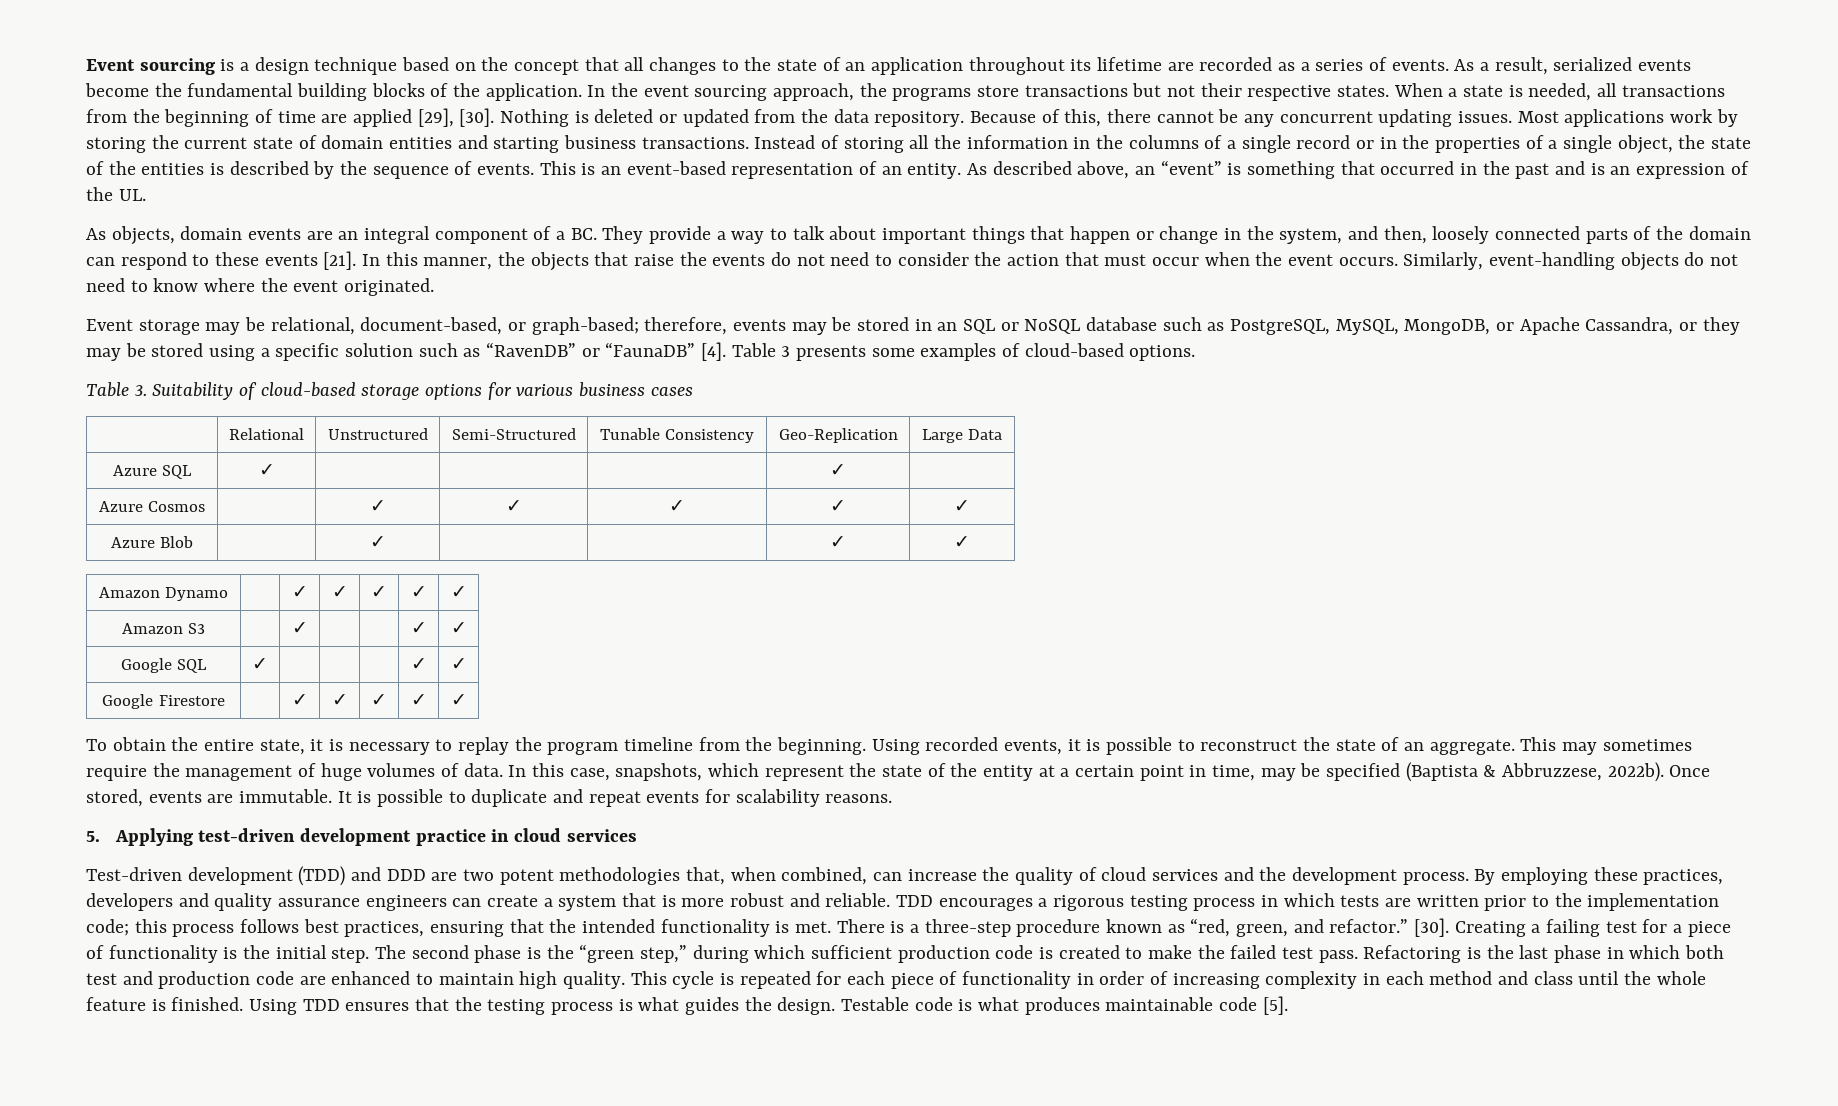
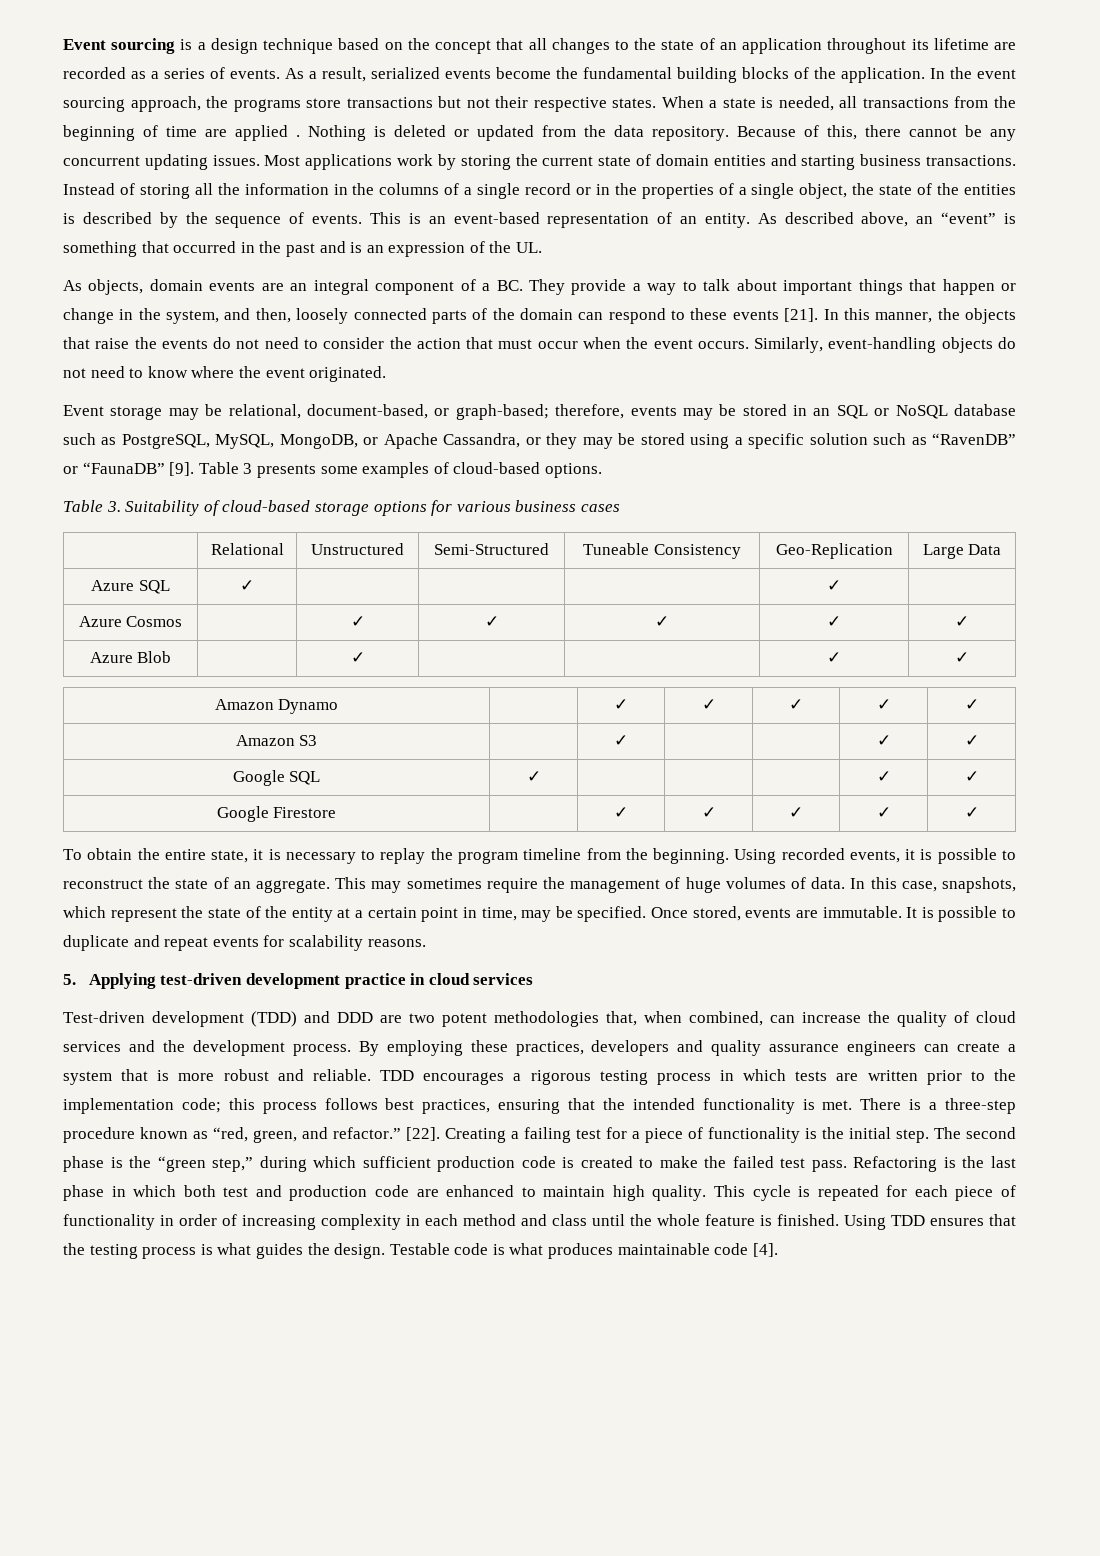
[417,108,495,127] [29], [30]. -> [296,135,300,137] .
[701,342,727,361] [4]. -> [169,462,195,476] [9].
[599,428,660,440] Tunable -> [583,543,650,555] Tuneable
[1326,762,1664,782] specified (Baptista & Abbruzzese, 2022b). -> [577,906,647,922] specified.
[1414,918,1450,937] [30]. -> [406,1127,440,1141] [22].
[1262,996,1288,1015] [5]. -> [752,1243,778,1257] [4].

